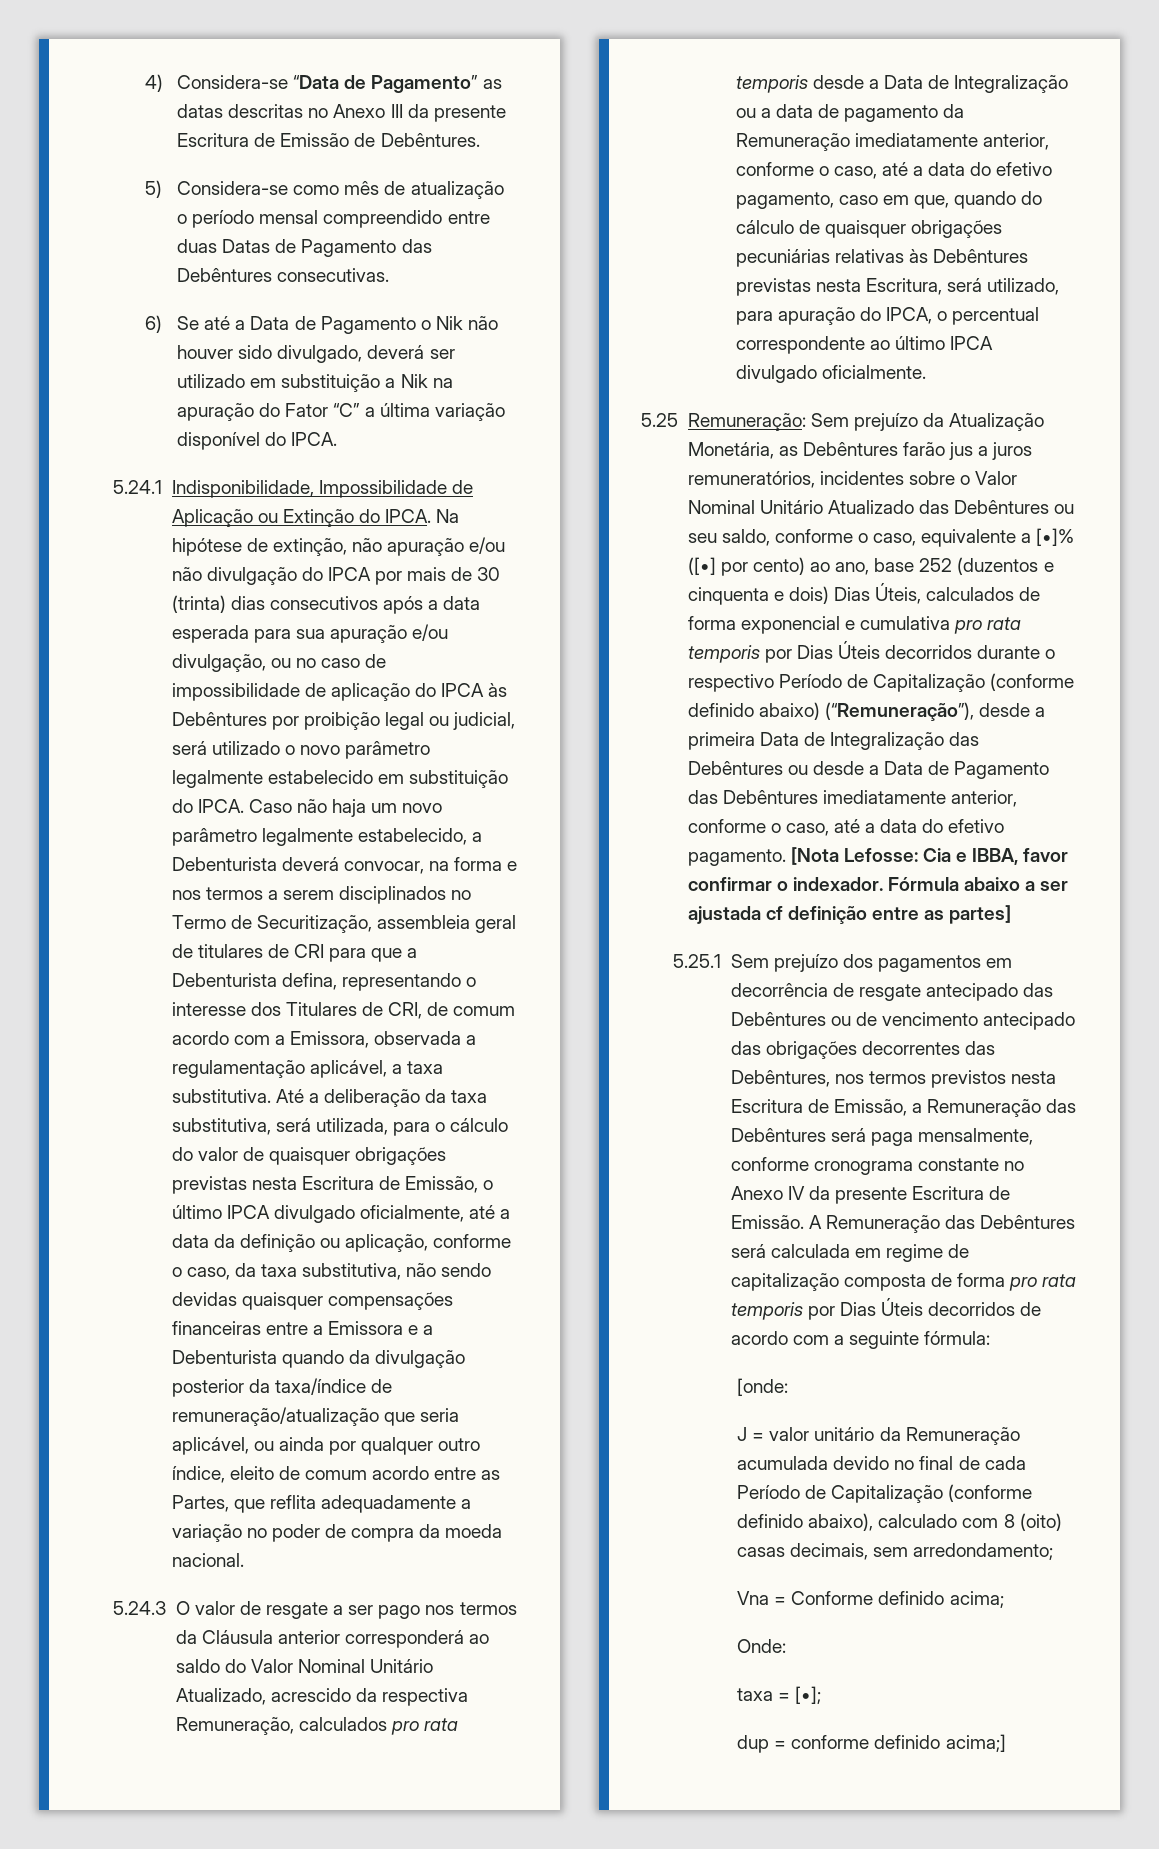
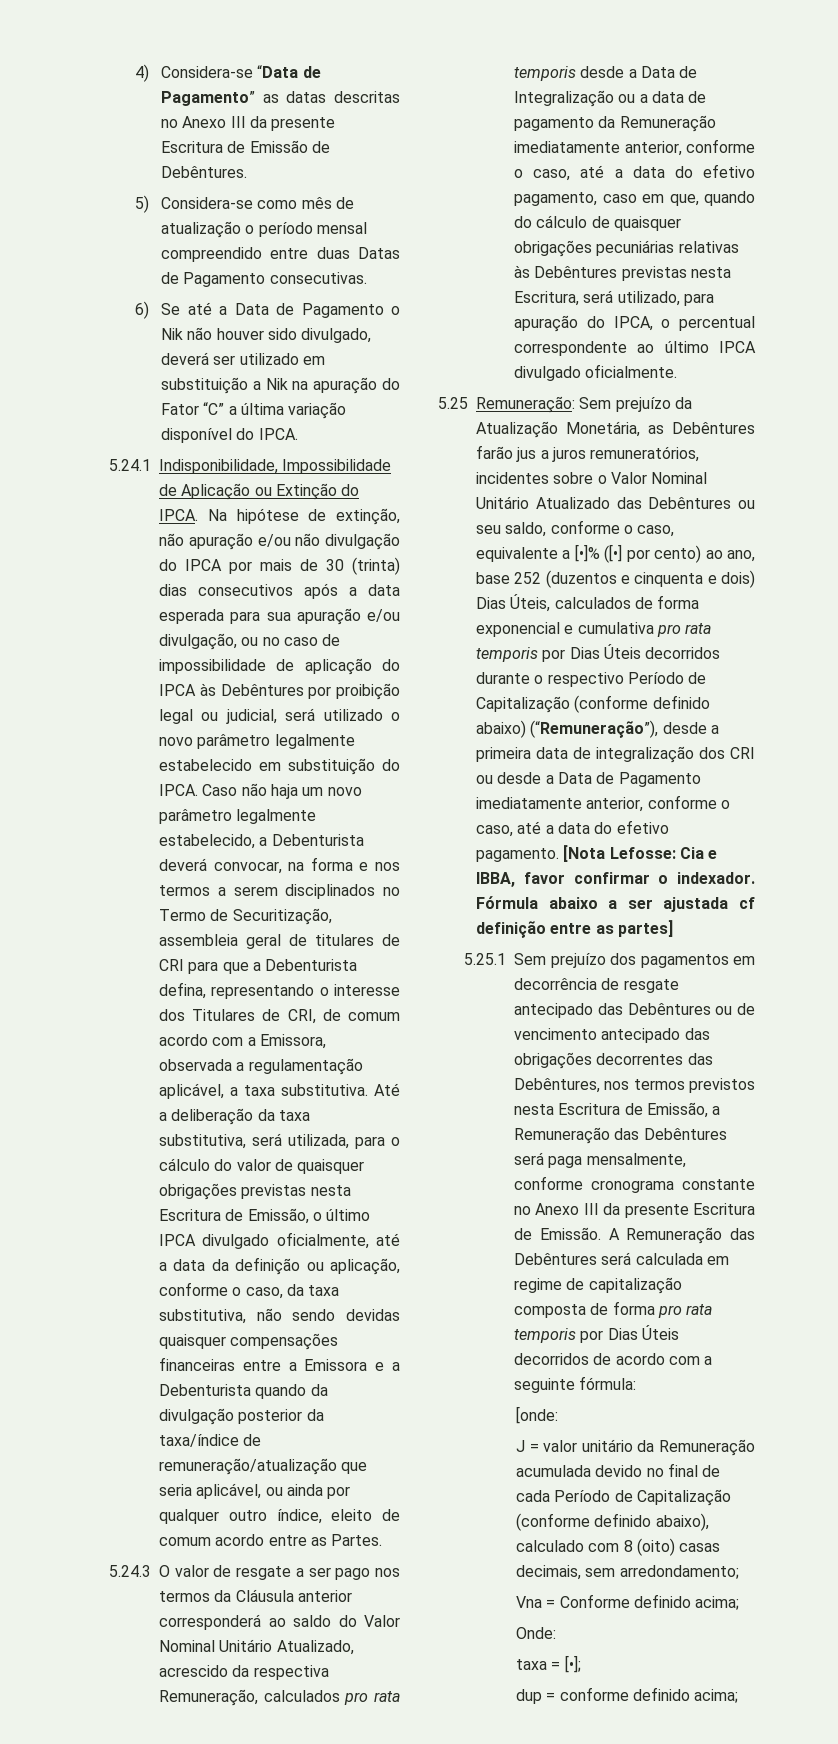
[401,239,432,253] [177,268,273,282] das Debêntures -> (266, 279) none
[171,1495,472,1513] [171,1524,503,1542] [171,1553,244,1567] Partes, que reflita adequadamente a variação no poder de compra da moeda nacional. -> [331,1534,383,1546] Partes.
[759,732,980,750] [687,761,783,775] Data de Integralização das Debêntures -> [536,746,755,763] data de integralização dos CRI
[687,790,818,804] das Debêntures -> (701, 779) none
[787,1186,805,1200] IV -> [583,1203,599,1215] III
[945,1734,1006,1752] acima;] -> [694,1689,739,1703] acima;

